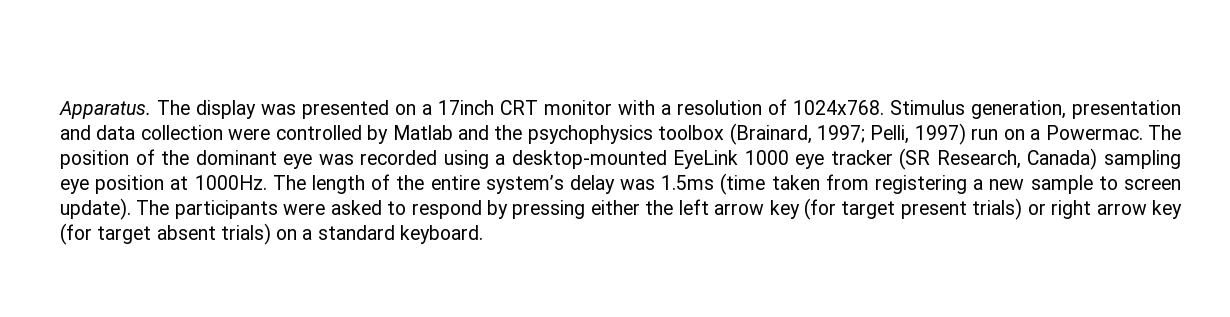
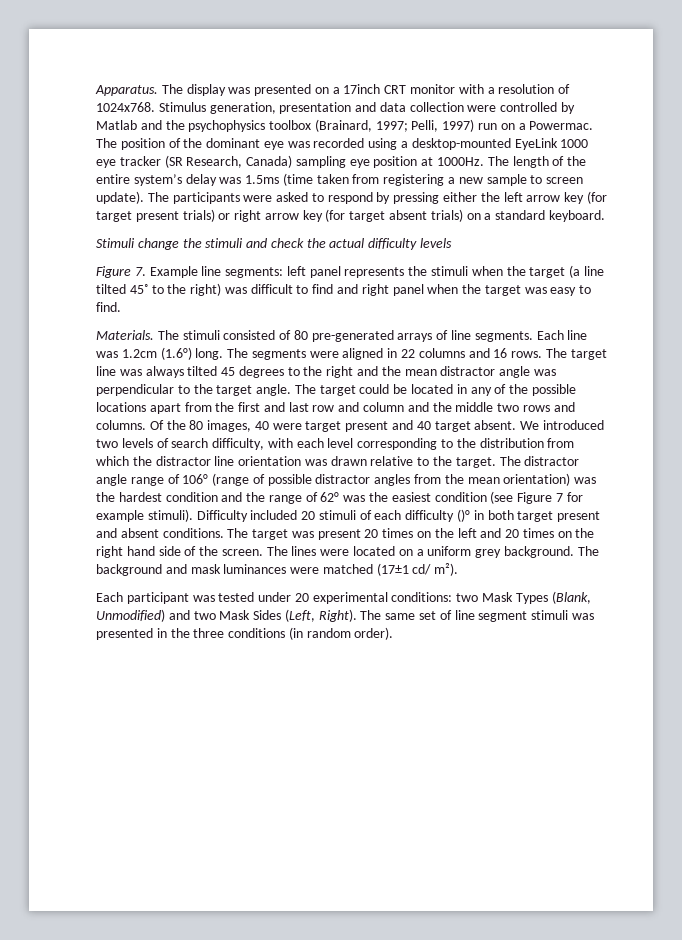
(483, 234) none -> [96,238,453,250] [96,265,604,278] [96,283,592,296] [96,302,121,312] [96,330,588,342] [96,347,607,360] [96,366,556,378] [96,384,576,396] [96,402,575,414] [96,420,604,432] [96,438,575,450] [96,456,580,468] [96,473,597,486] [96,491,583,504] [96,509,601,522] [96,528,595,540] [96,546,599,558] [96,563,459,576] [96,591,591,604] [96,609,594,622] [96,627,394,640] // Stimuli change the stimuli and check the actual difficulty levels // Figure 7. Example line segments: left panel represents the stimuli when the target (a line tilted 45˚ to the right) was difficult to find and right panel when the target was easy to find. // Materials. The stimuli consisted of 80 pre-generated arrays of line segments. Each line was 1.2cm (1.6°) long. The segments were aligned in 22 columns and 16 rows. The target line was always tilted 45 degrees to the right and the mean distractor angle was perpendicular to the target angle. The target could be located in any of the possible locations apart from the first and last row and column and the middle two rows and columns. Of the 80 images, 40 were target present and 40 target absent. We introduced two levels of search difficulty, with each level corresponding to the distribution from which the distractor line orientation was drawn relative to the target. The distractor angle range of 106° (range of possible distractor angles from the mean orientation) was the hardest condition and the range of 62° was the easiest condition (see Figure 7 for example stimuli). Difficulty included 20 stimuli of each difficulty ()° in both target present and absent conditions. The target was present 20 times on the left and 20 times on the right hand side of the screen. The lines were located on a uniform grey background. The background and mask luminances were matched (17±1 cd/ m²). // Each participant was tested under 20 experimental conditions: two Mask Types (Blank, Unmodified) and two Mask Sides (Left, Right). The same set of line segment stimuli was presented in the three conditions (in random order).

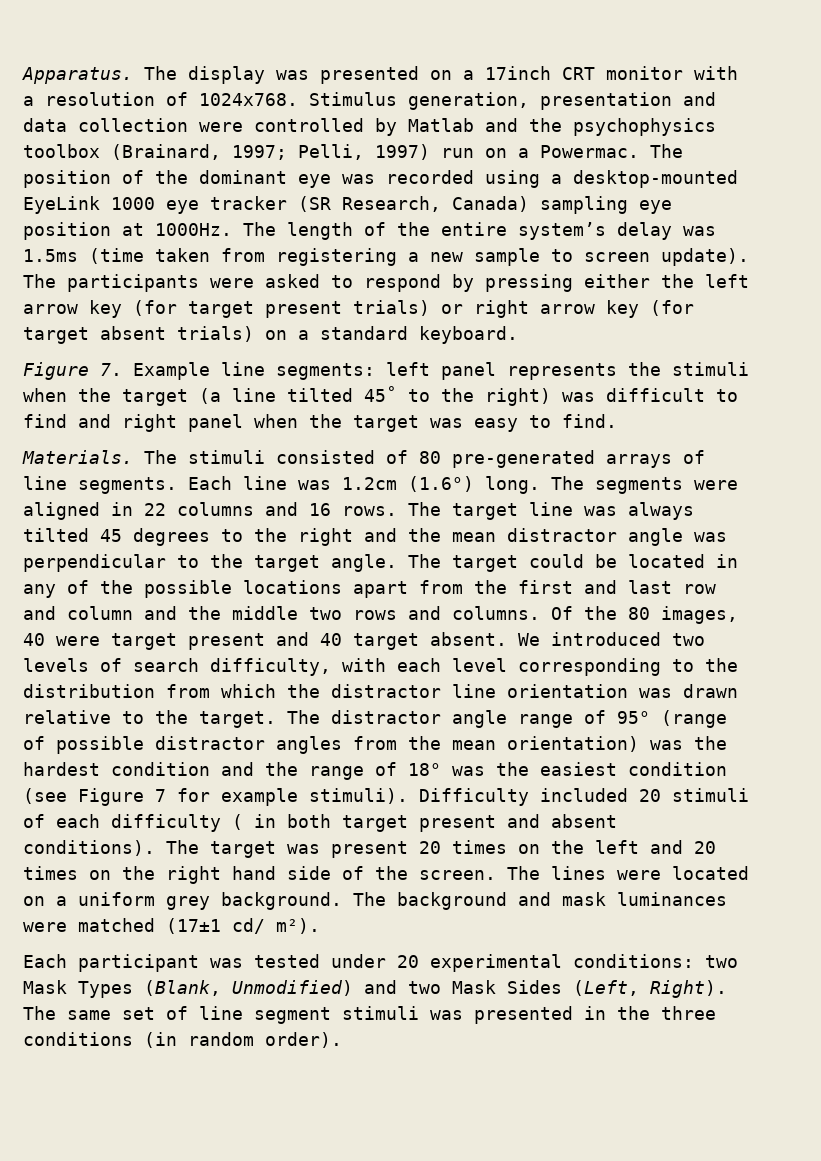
[96,238,453,250] // Stimuli change the stimuli and check the actual difficulty levels -> (518, 335) none
[182,474,209,484] 106° -> [617,711,650,724] 95°
[320,492,340,502] 62° -> [408,763,441,776] 18°
[457,509,471,522] ()° -> [232,814,243,830] (
[162,528,224,538] conditions. -> [23,840,155,856] conditions).

